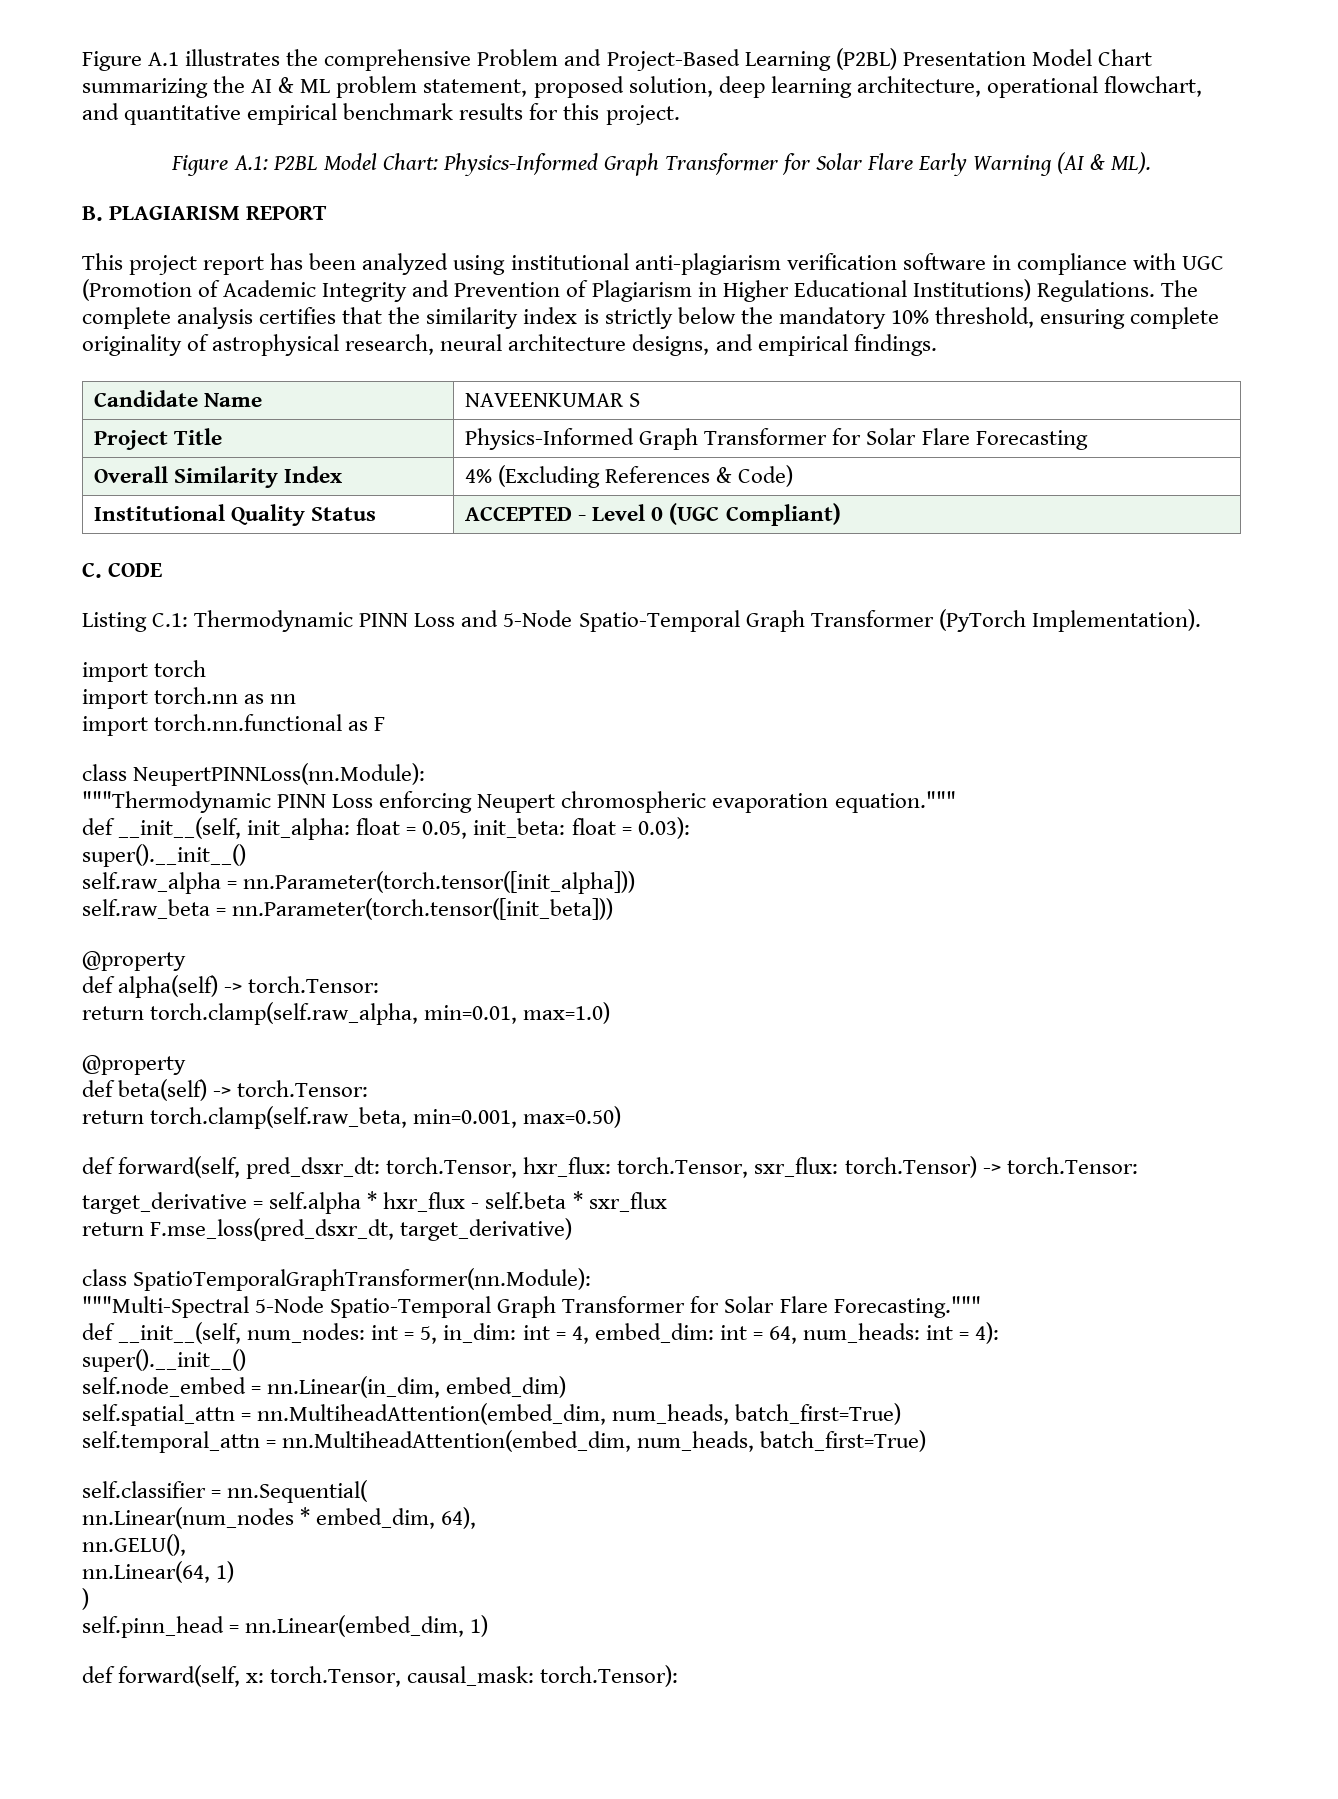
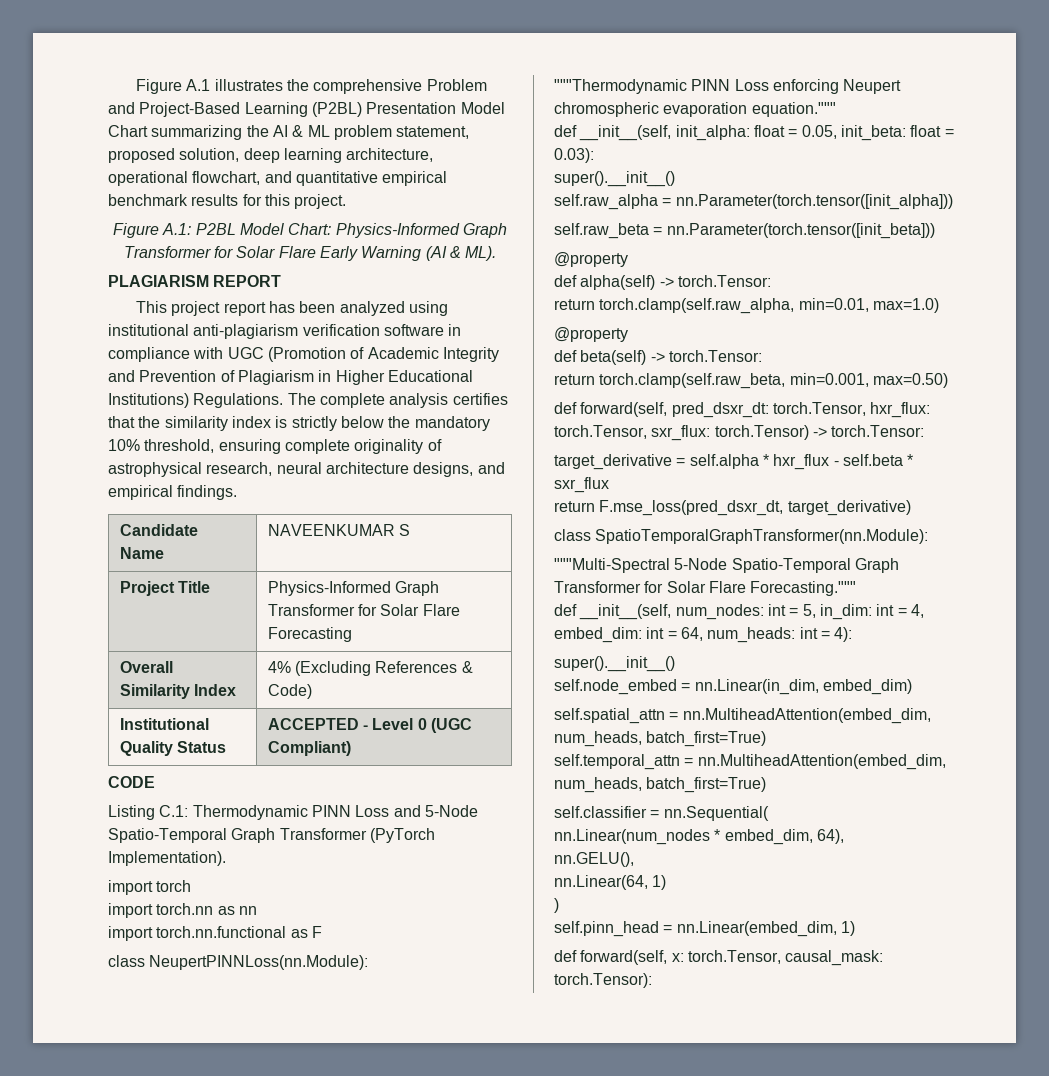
[82,206,103,221] B. -> (497, 253) none
[82,562,102,578] C. -> (351, 748) none

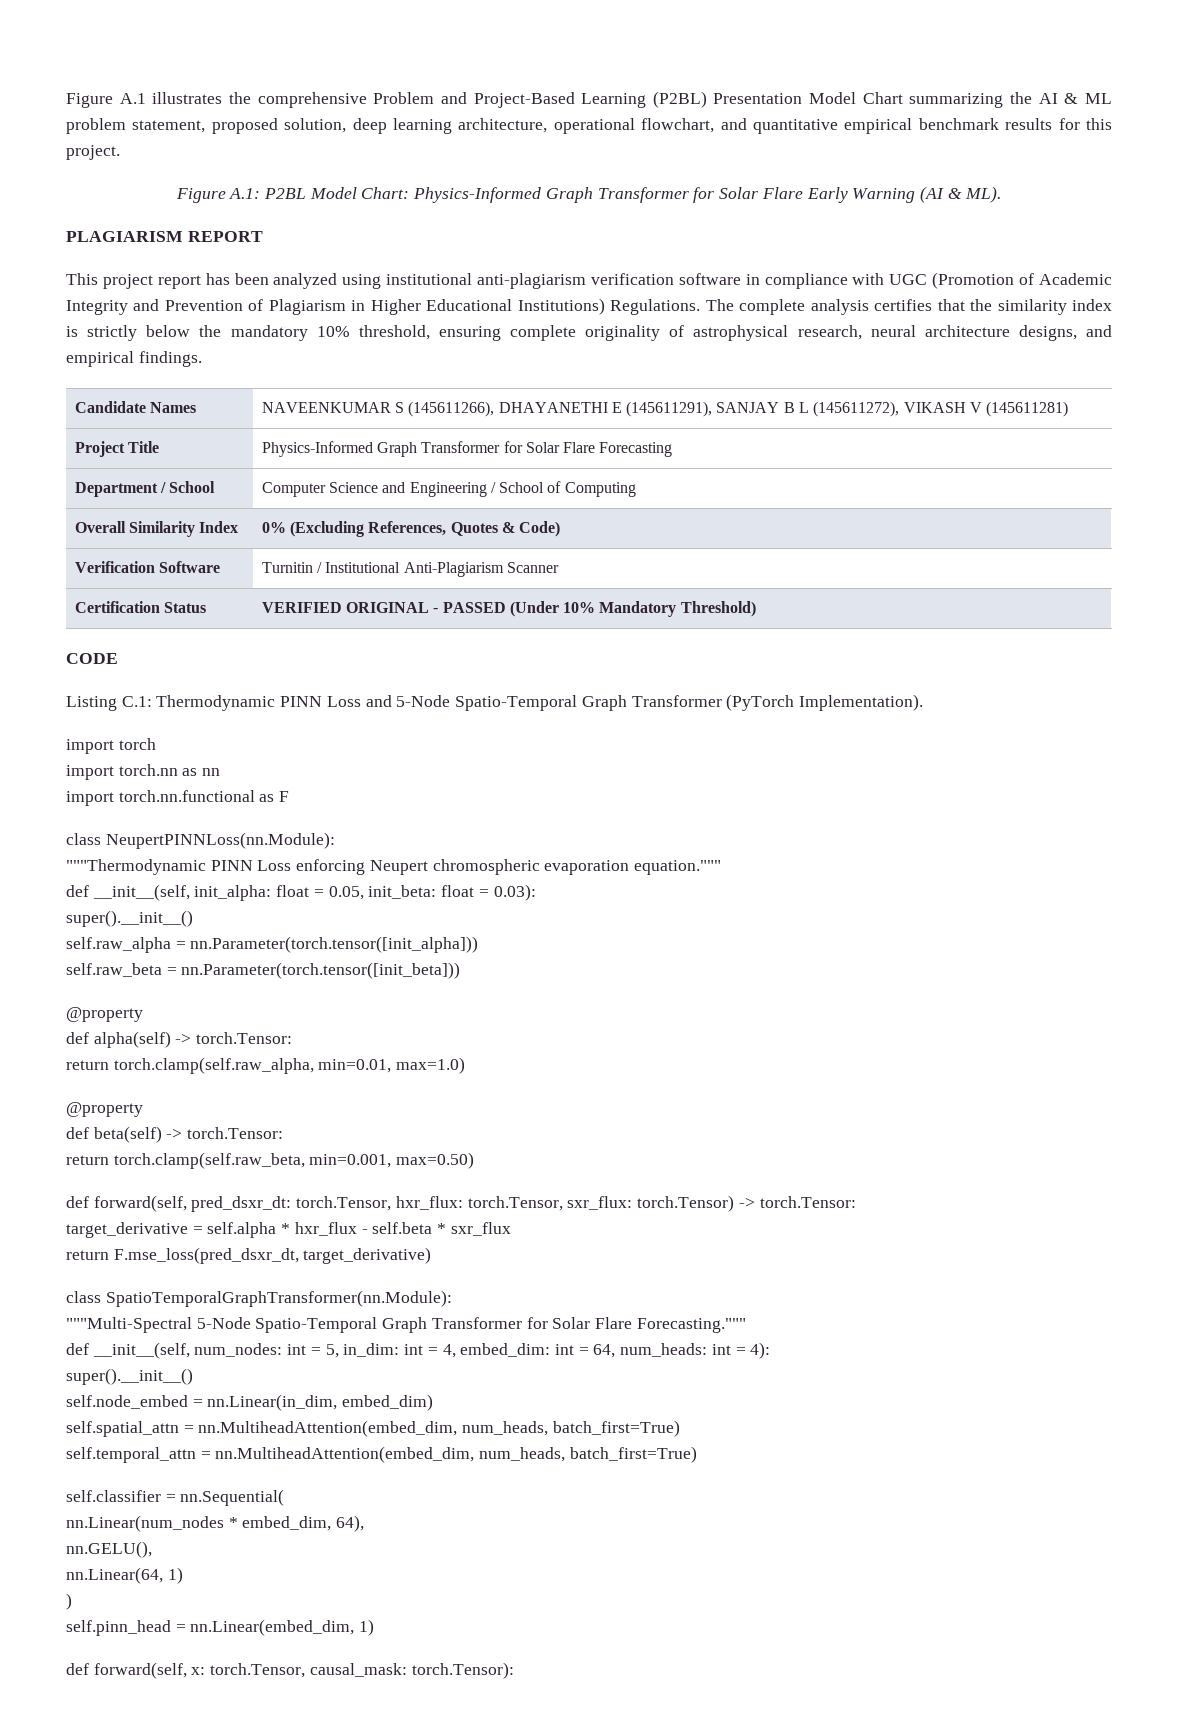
[119,547,164,559] Name -> [149,402,196,413] Names
(410, 530) none -> [408,401,1069,417] (145611266), DHAYANETHI E (145611291), SANJAY B L (145611272), VIKASH V (145611281)
[119,661,173,673] [119,684,236,699] [267,661,473,676] [267,684,312,699] [119,718,209,730] [119,741,226,756] [267,718,472,733] [267,741,351,756] Overall Similarity Index | 4% (Excluding References & Code) // Institutional Quality Status | ACCEPTED - Level 0 (UGC Compliant) -> [74,481,216,497] [261,481,636,497] [74,521,239,537] [261,521,561,537] [74,561,220,573] [261,562,559,577] [74,601,206,613] [261,601,756,617] Department / School | Computer Science and Engineering / School of Computing // Overall Similarity Index | 0% (Excluding References, Quotes & Code) // Verification Software | Turnitin / Institutional Anti-Plagiarism Scanner // Certification Status | VERIFIED ORIGINAL - PASSED (Under 10% Mandatory Threshold)

